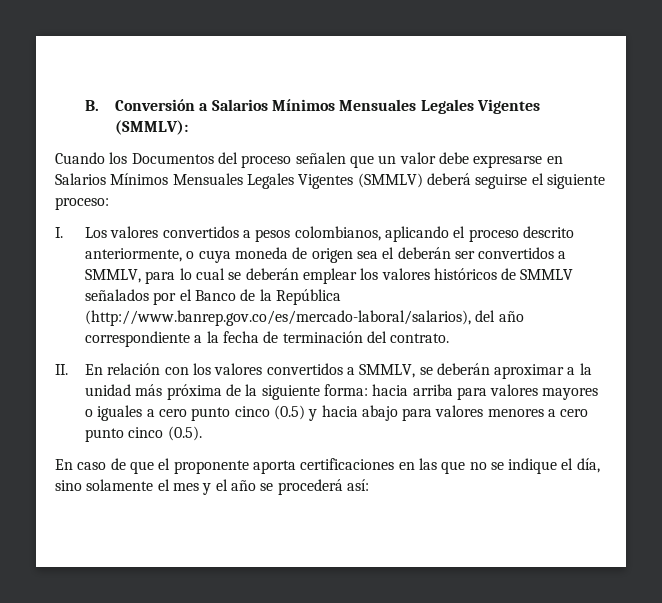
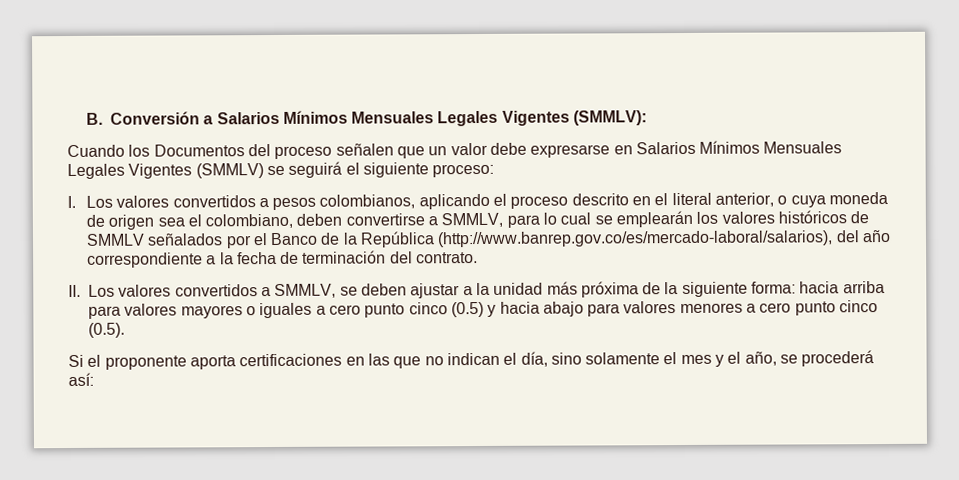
[426,173,528,189] deberá seguirse -> [266,161,343,178] se seguirá
[84,248,182,262] anteriormente, -> [632,192,775,207] en el literal anterior,
[397,247,555,259] deberán ser convertidos -> [205,213,425,229] colombiano, deben convertirse
[245,268,357,284] deberán emplear -> [616,210,694,228] emplearán
[84,363,211,375] En relación con los -> [88,284,115,297] Los
[436,363,565,379] deberán aproximar -> [360,283,461,299] deben ajustar
[55,458,154,474] En caso de que -> [68,354,84,368] Si
[490,458,558,474] se indique -> [446,352,500,366] indican
[230,480,256,491] año -> [744,351,777,366] año,

